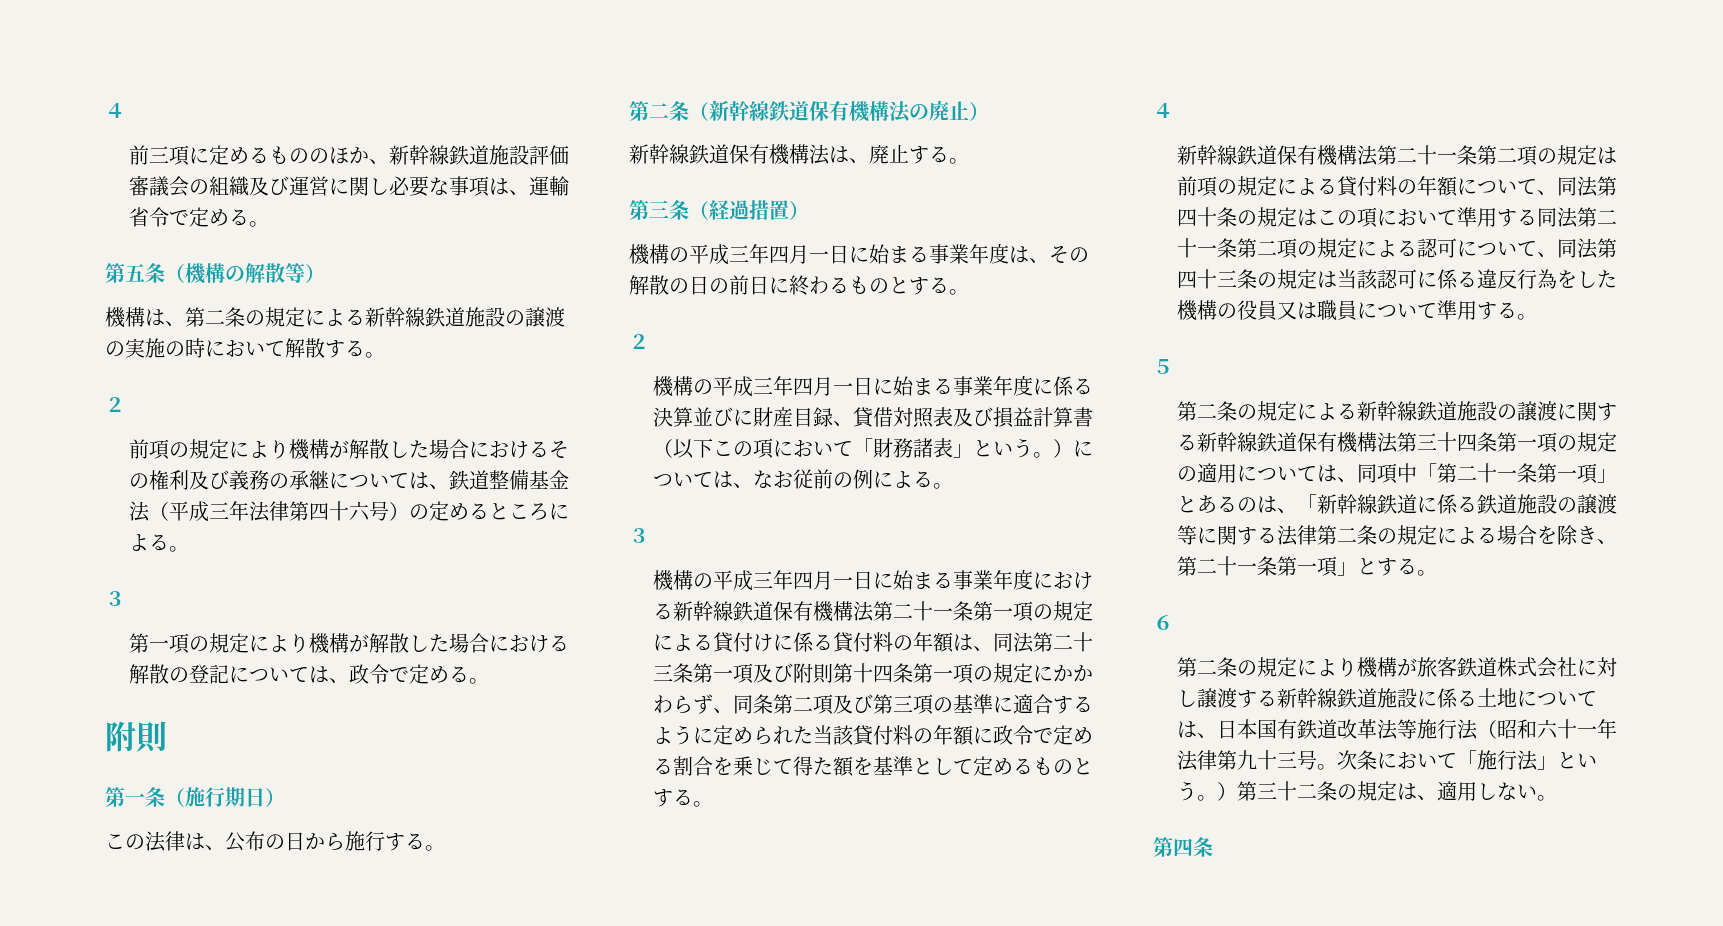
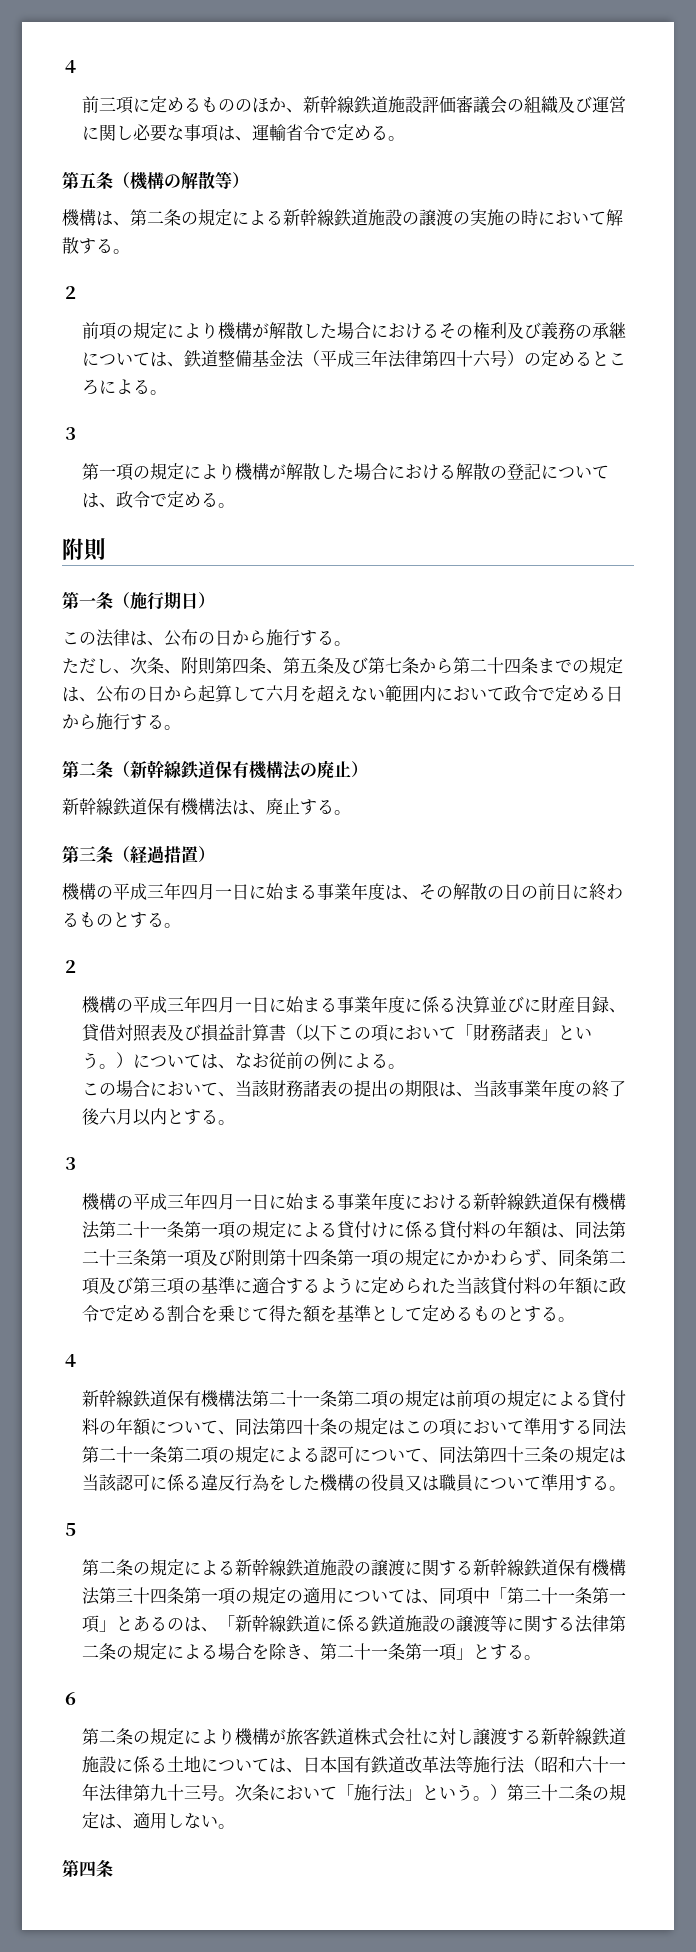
(445, 848) none -> [62,657,623,675] [62,684,623,703] [62,713,181,730] // ただし、次条、附則第四条、第五条及び第七条から第二十四条までの規定は、公布の日から起算して六月を超えない範囲内において政令で定める日から施行する。
(954, 486) none -> [82,1079,627,1098] [82,1108,236,1126] // この場合において、当該財務諸表の提出の期限は、当該事業年度の終了後六月以内とする。

